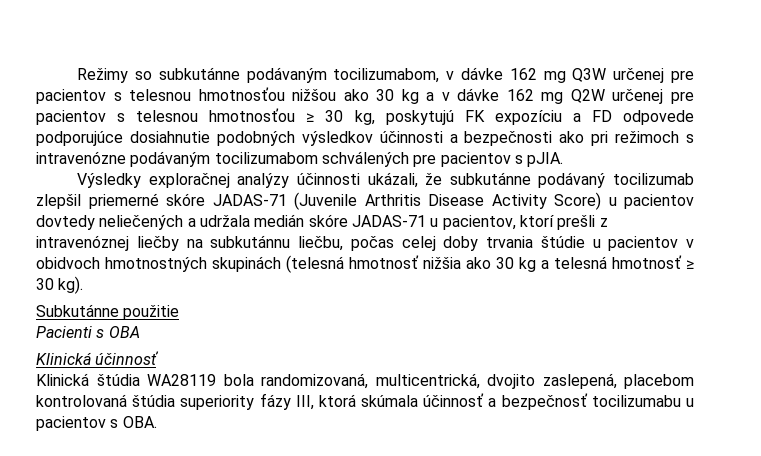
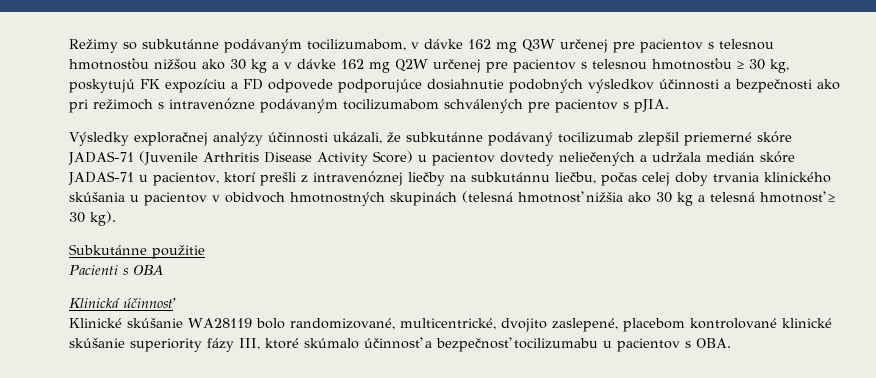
[540,236,585,248] štúdie -> [763,172,831,183] [69,191,125,202] klinického skúšania
[36,373,694,389] [36,394,176,407] Klinická štúdia WA28119 bola randomizovaná, multicentrická, dvojito zaslepená, placebom kontrolovaná štúdia -> [69,317,832,332] [69,337,125,348] Klinické skúšanie WA28119 bolo randomizované, multicentrické, dvojito zaslepené, placebom kontrolované klinické skúšanie
[318,394,419,407] ktorá skúmala -> [265,338,359,349] ktoré skúmalo

